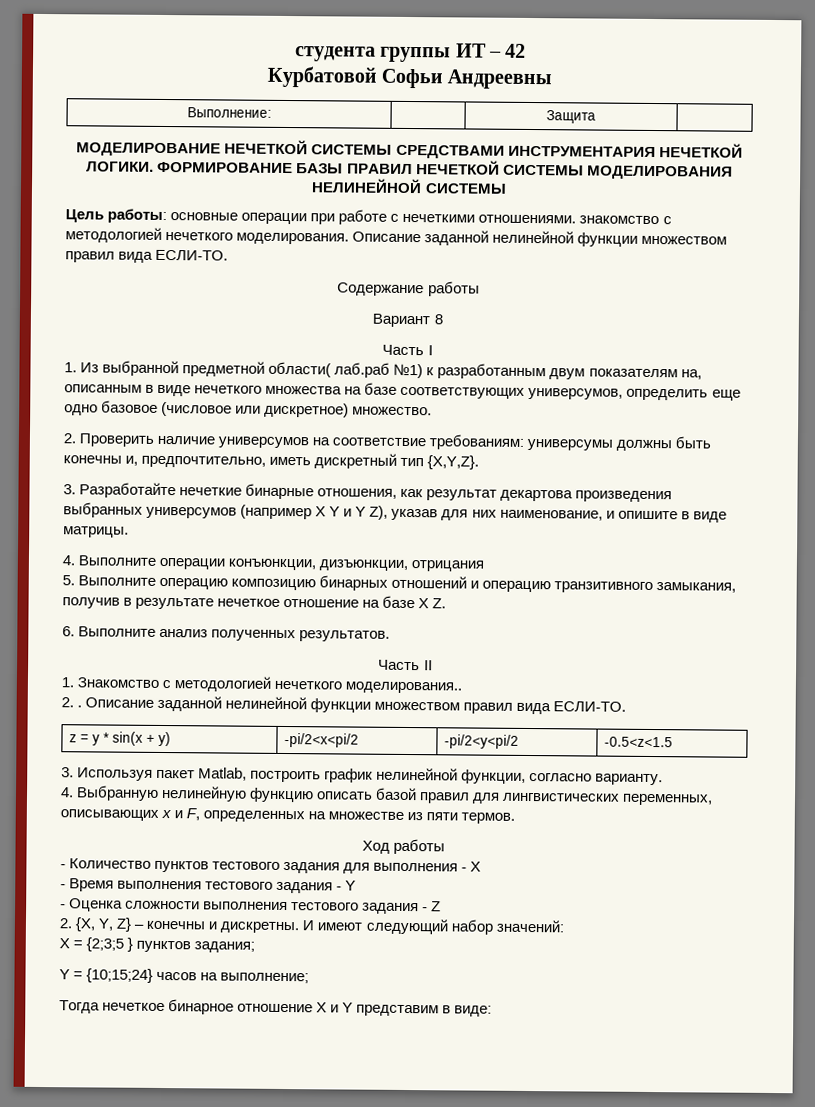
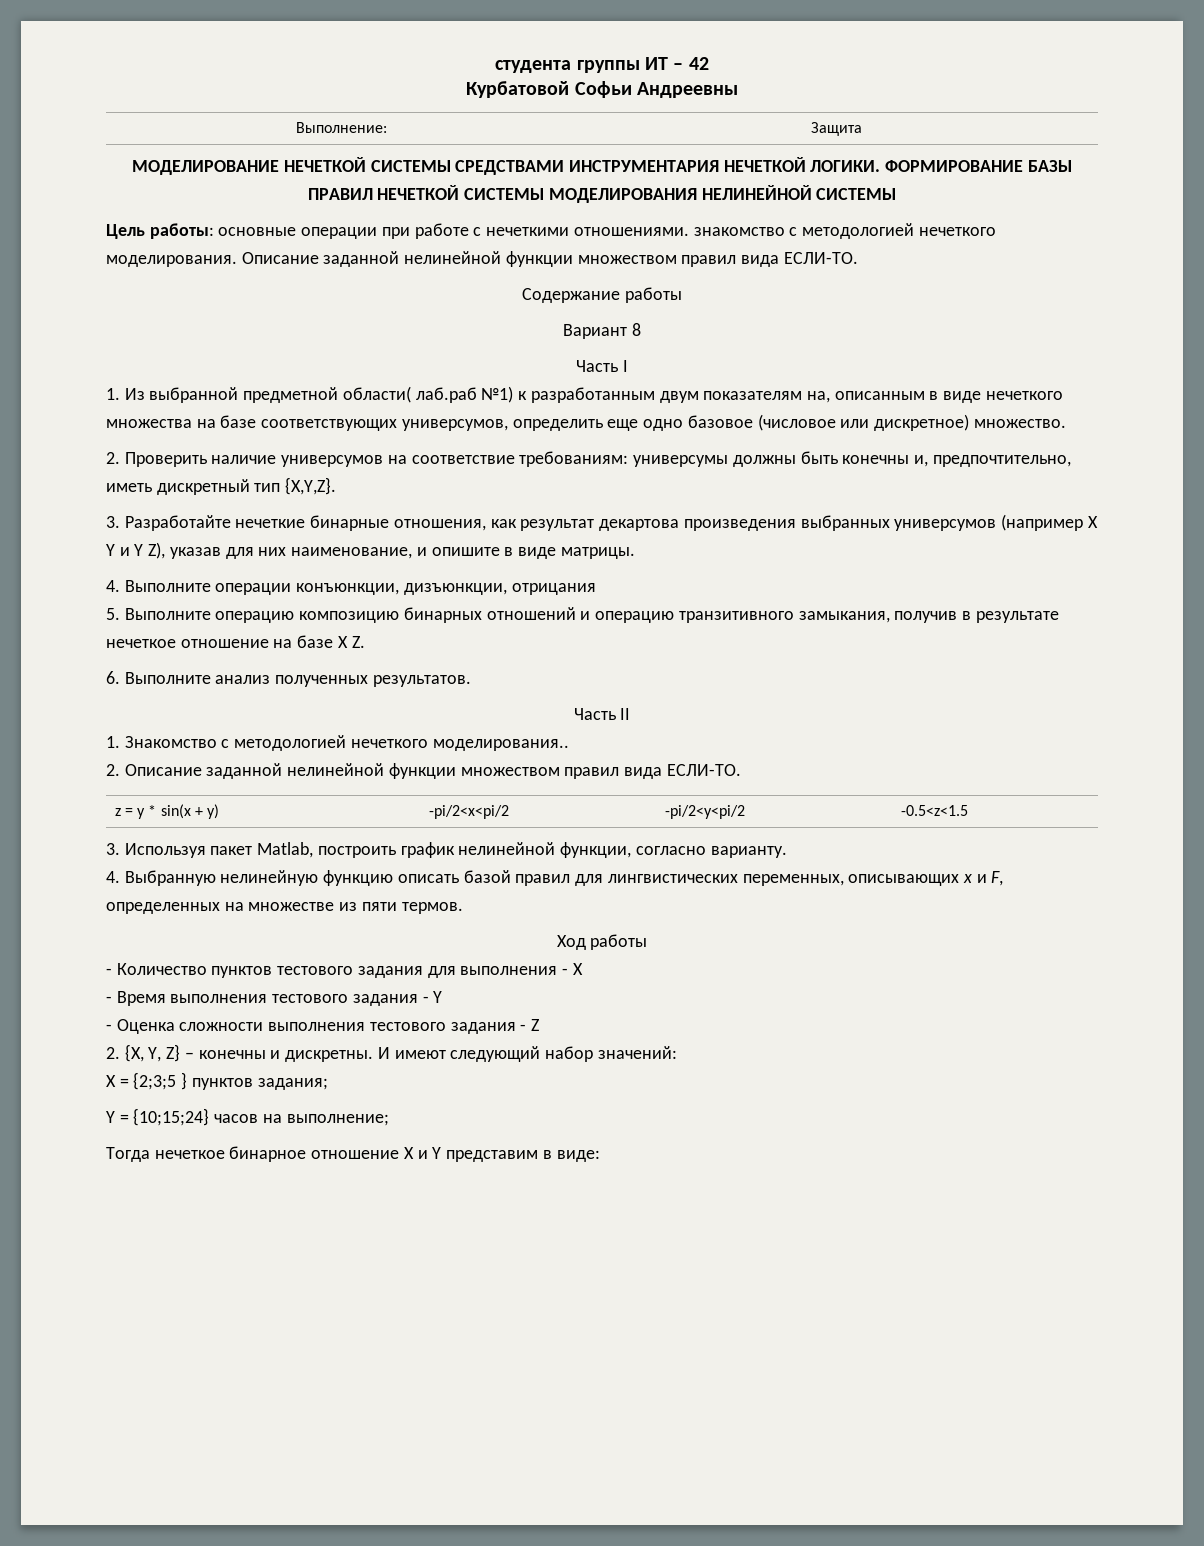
[77,705,83,708] . -> (120, 770) none

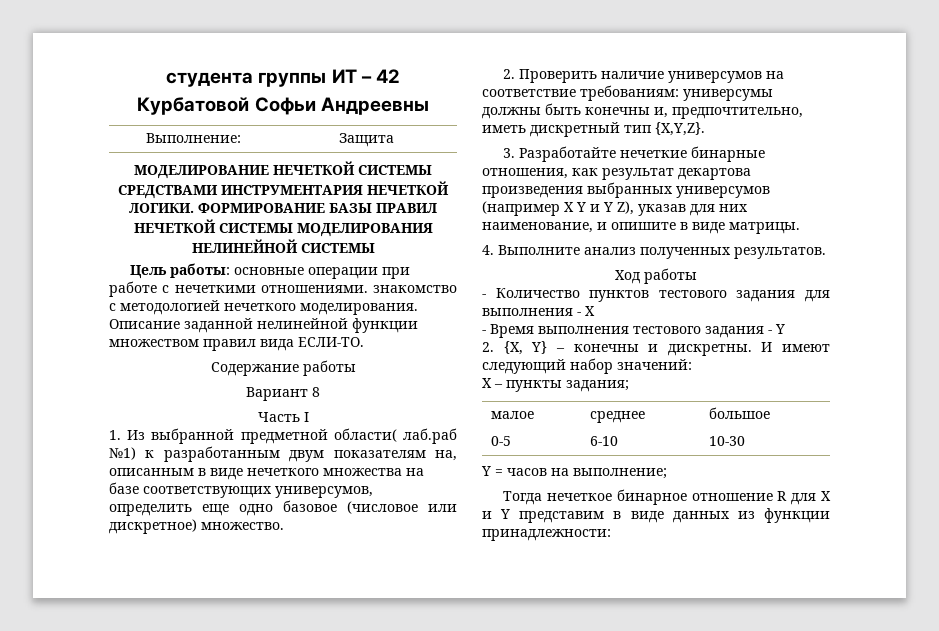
[215,583,596,595] [106,607,1059,623] [106,635,365,648] [106,671,471,687] [573,708,631,720] [106,735,569,751] [106,763,741,779] [114,804,220,819] [428,805,509,819] [664,805,745,819] [900,805,968,816] [106,842,787,858] [106,870,1004,886] [106,902,463,914] операции конъюнкции, дизъюнкции, отрицания // 5. Выполните операцию композицию бинарных отношений и операцию транзитивного замыкания, получив в результате нечеткое отношение на базе X Z. // 6. Выполните анализ полученных результатов. // Часть II // 1. Знакомство с методологией нечеткого моделирования.. // 2. Описание заданной нелинейной функции множеством правил вида ЕСЛИ-ТО. // z = y * sin(x + y) | -pi/2<x<pi/2 | -pi/2<y<pi/2 | -0.5<z<1.5 // 3. Используя пакет Matlab, построить график нелинейной функции, согласно варианту. // 4. Выбранную нелинейную функцию описать базой правил для лингвистических переменных, описывающих x и F, определенных на множестве из пяти термов. -> [584,247,826,259] анализ полученных результатов.
[106,1019,540,1034] // - Оценка сложности выполнения тестового задания - Z -> (785, 329) none
[148,1044,181,1062] Y, Z} -> [531,341,548,354] Y}
[119,1072,328,1090] = {2;3;5 } пунктов задания; -> [494,380,629,392] [490,411,534,419] [589,411,645,423] [708,407,770,419] [490,436,511,446] [589,436,618,446] [708,436,745,446] – пункты задания; // малое | среднее | большое // 0-5 | 6-10 | 10-30
[133,1108,210,1126] {10;15;24} -> (503, 472) none
(400, 1154) none -> [777,491,817,505] R для
[556,1150,600,1162] виде: -> [630,508,830,523] [482,529,611,541] виде данных из функции принадлежности:

